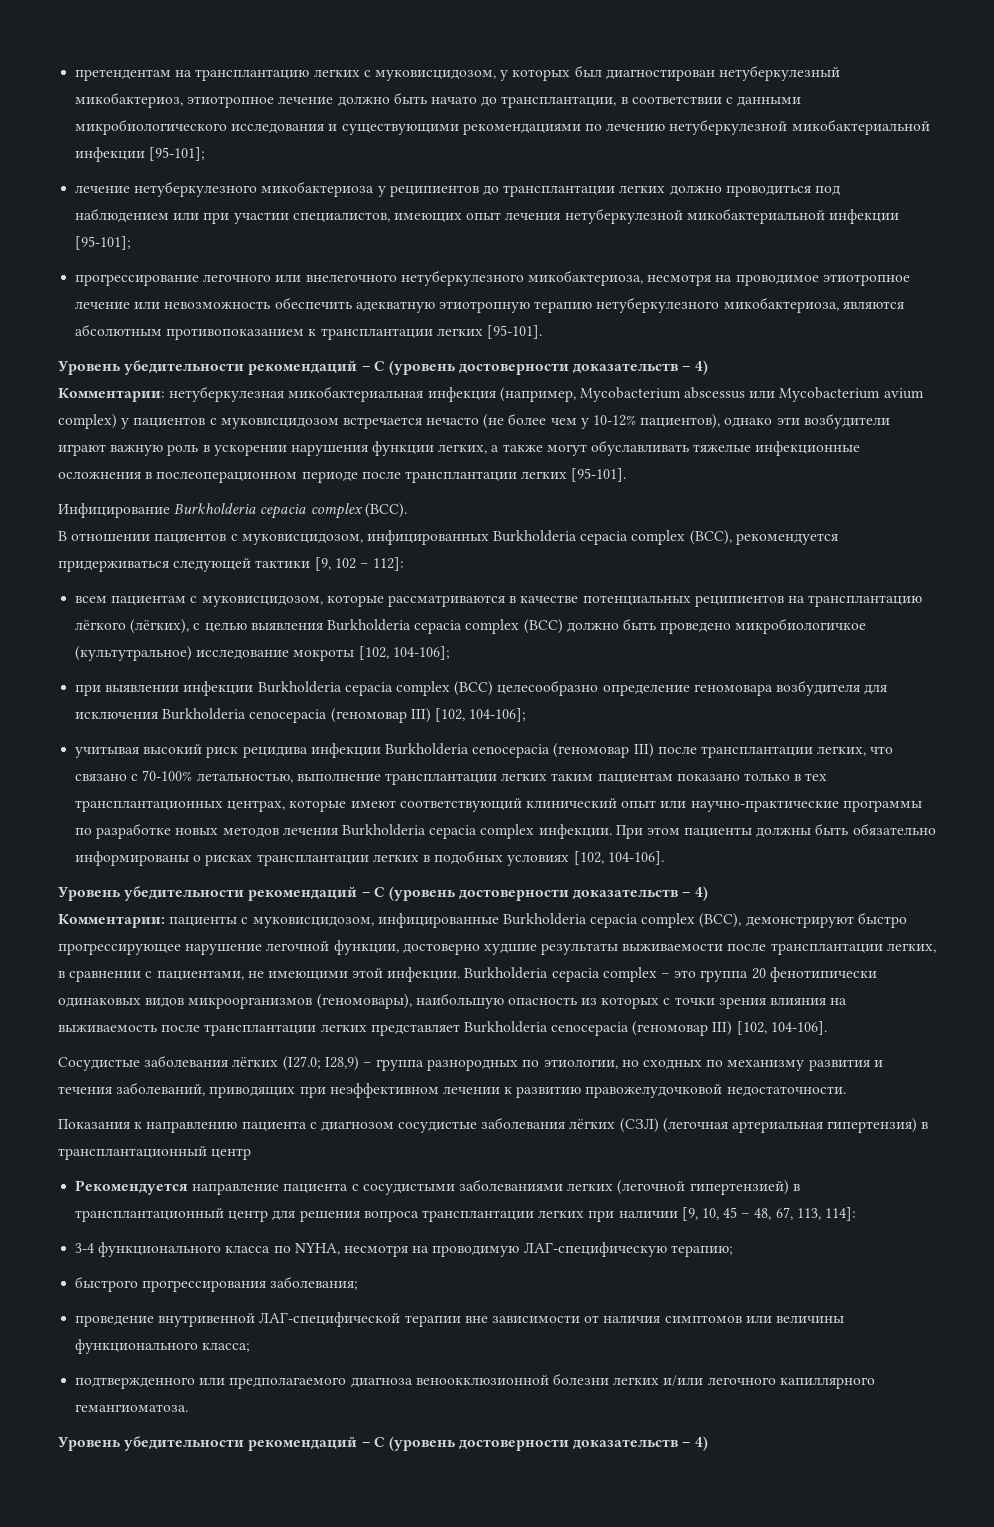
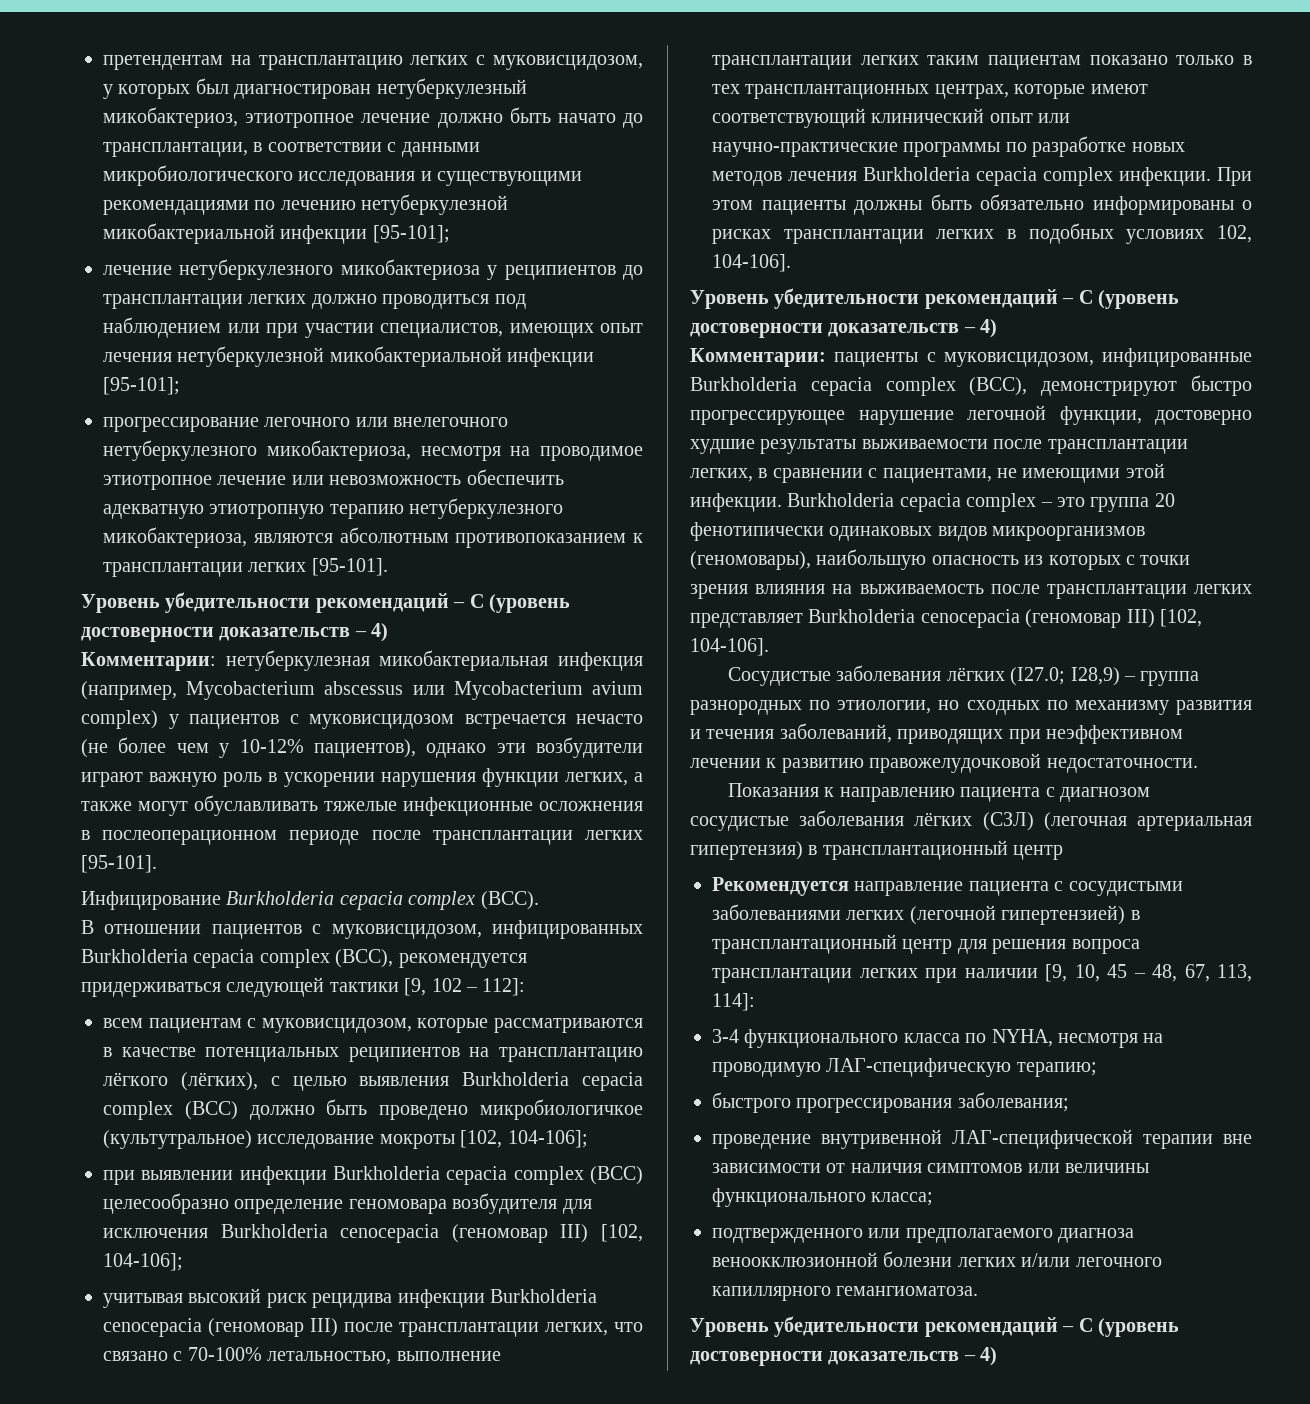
[573,851,604,865] [102, -> [1217,225,1252,243] 102,

